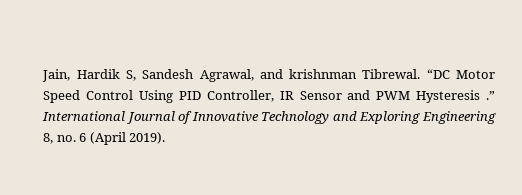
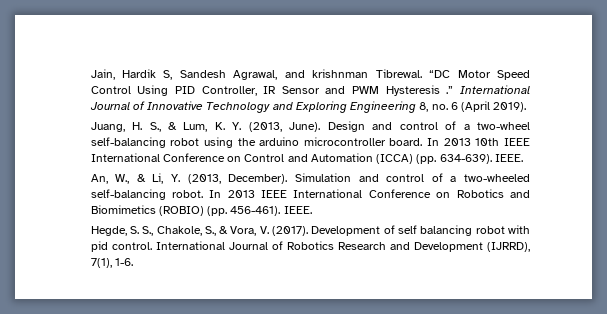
(166, 138) none -> [90,121,530,132] [90,137,530,148] [90,153,523,164] [90,173,530,184] [90,189,530,200] [90,205,312,216] [90,225,530,236] [90,241,530,252] [90,258,133,268] // Juang, H. S., & Lum, K. Y. (2013, June). Design and control of a two-wheel self-balancing robot using the arduino microcontroller board. In 2013 10th IEEE International Conference on Control and Automation (ICCA) (pp. 634-639). IEEE. // An, W., & Li, Y. (2013, December). Simulation and control of a two-wheeled self-balancing robot. In 2013 IEEE International Conference on Robotics and Biomimetics (ROBIO) (pp. 456-461). IEEE. // Hegde, S. S., Chakole, S., & Vora, V. (2017). Development of self balancing robot with pid control. International Journal of Robotics Research and Development (IJRRD), 7(1), 1-6.

